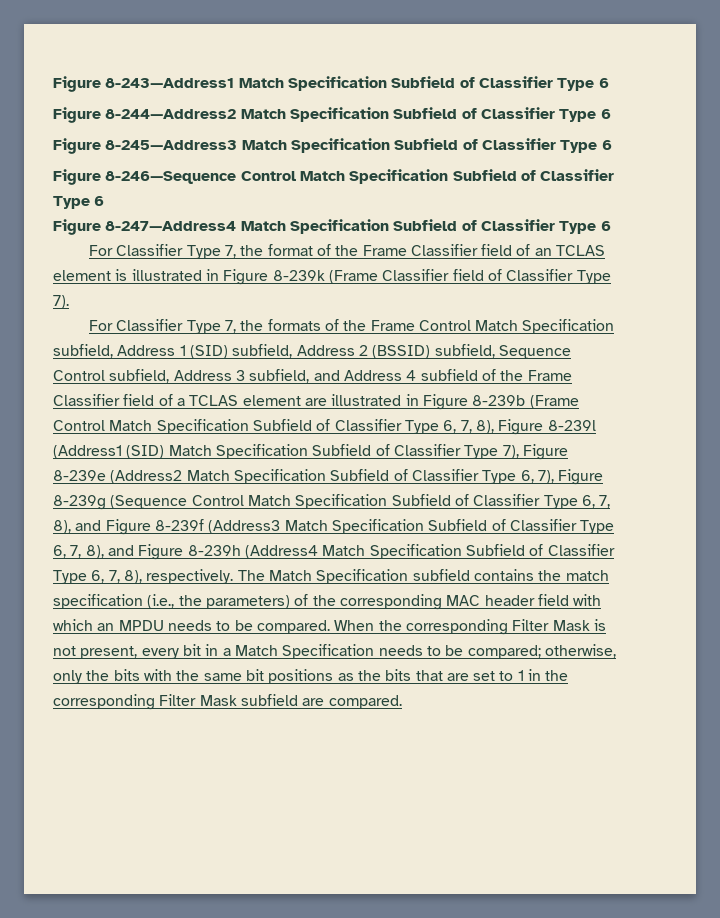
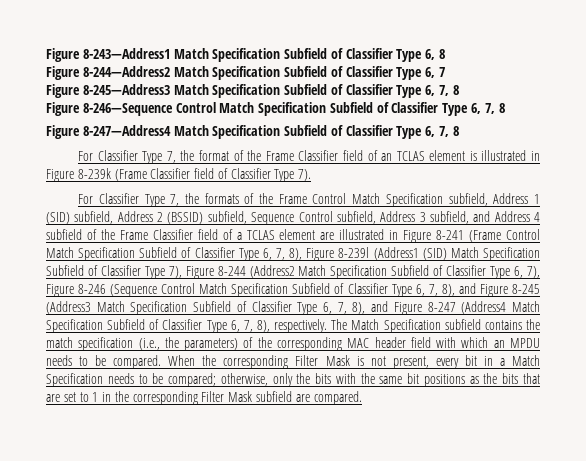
[598,78,609,88] 6 -> [425,49,446,60] 6, 8
[600,109,611,119] 6 -> [425,67,446,78] 6, 7
[601,140,612,150] 6 -> [425,85,459,96] 6, 7, 8
[94,196,105,206] 6 -> [471,103,505,114] 6, 7, 8
[600,221,611,231] 6 -> [425,126,459,137] 6, 7, 8
[472,395,526,406] 8-239b -> [436,230,465,240] 8-241
[53,470,106,481] 8-239e -> [217,266,246,276] 8-244
[53,495,106,510] 8-239g -> [78,284,107,294] 8-246
[154,519,204,531] 8-239f -> [511,284,540,294] 8-245
[187,545,241,556] 8-239h -> [427,302,456,312] 8-247

